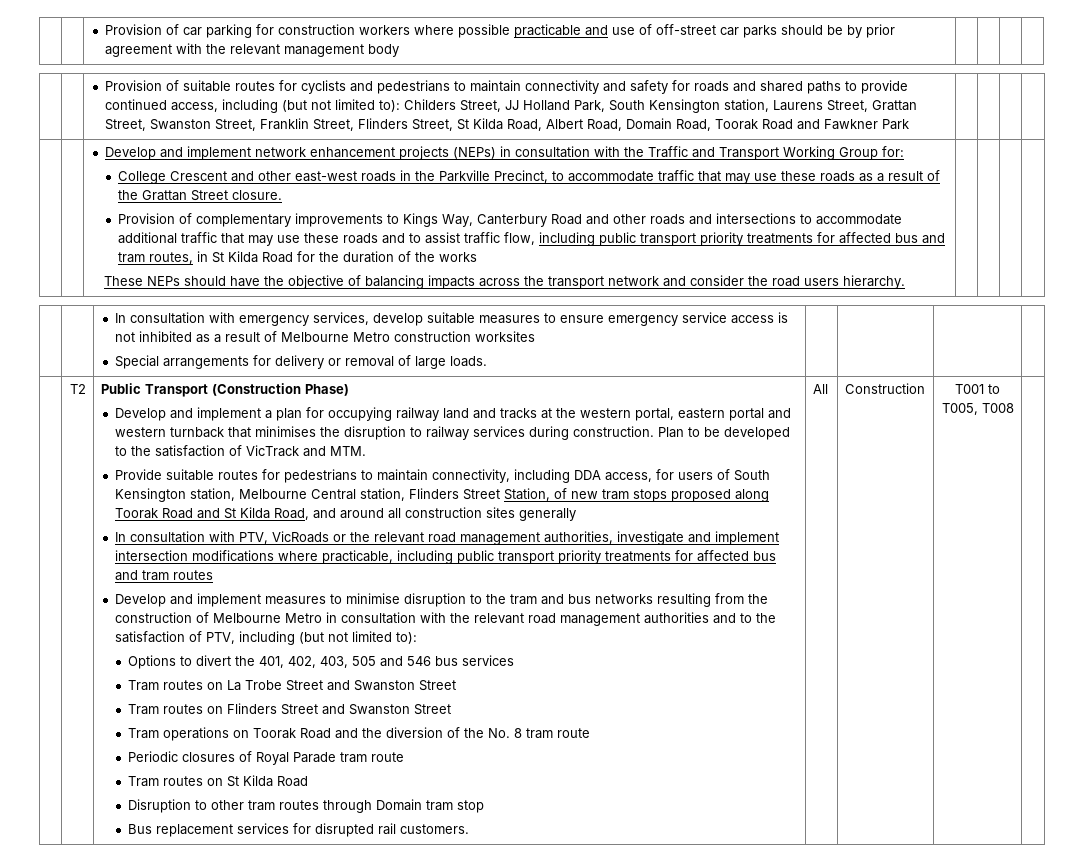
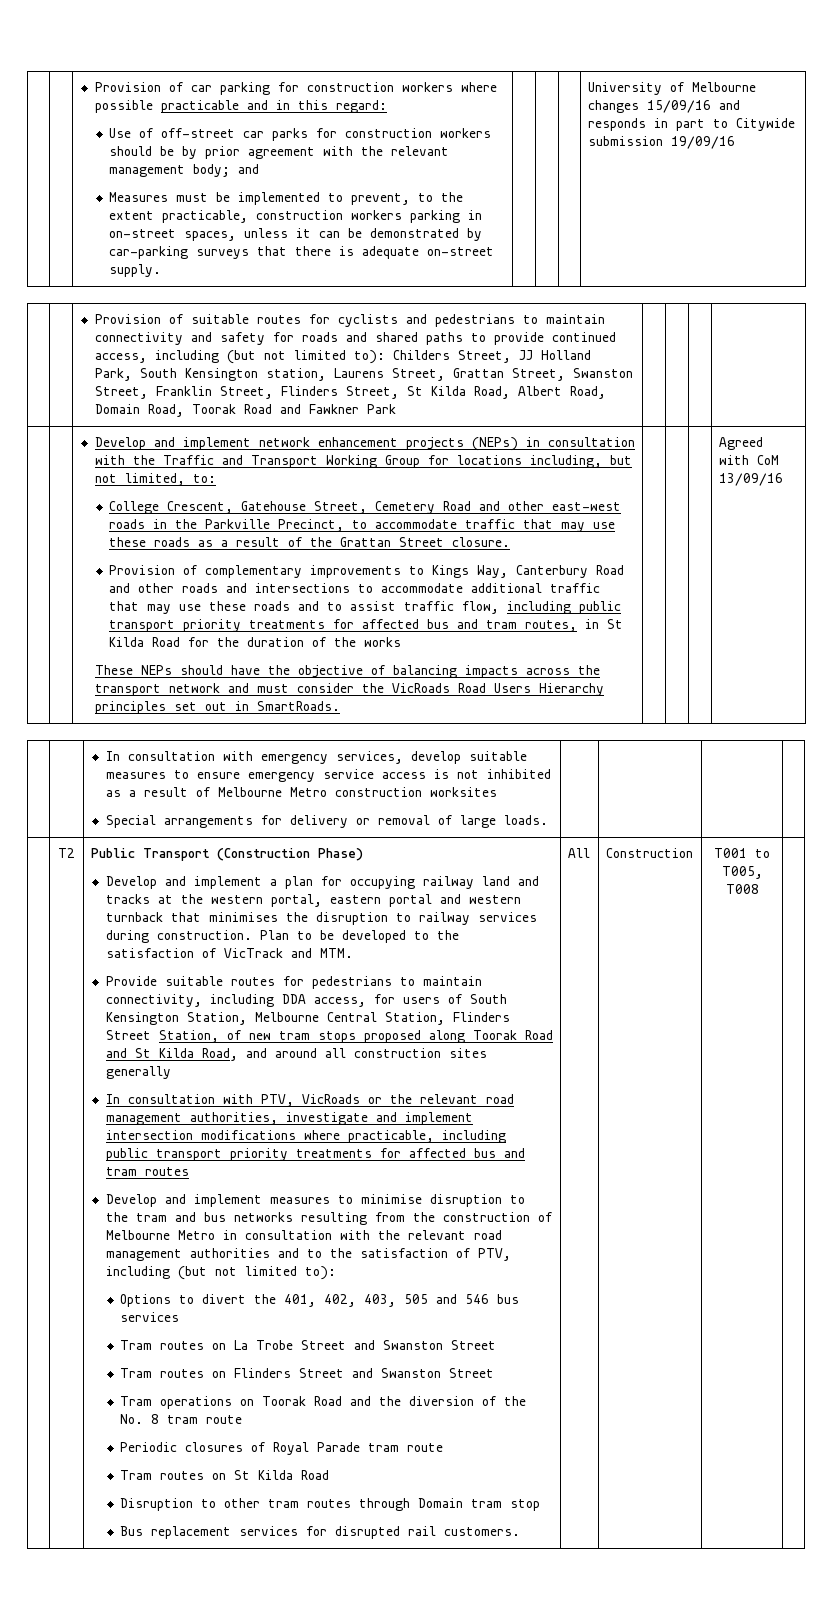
[612,27,636,35] use -> [275,100,387,113] [109,128,132,138] in this regard: // Use
(778, 31) none -> [316,128,492,138] for construction workers
[368,44,400,57] body | | | | -> [193,164,260,177] [109,192,464,205] [109,210,483,223] [109,228,483,241] [109,246,495,259] [109,264,162,277] [587,82,756,95] [587,100,740,113] [587,118,795,131] [587,136,735,149] body; and // Measures must be implemented to prevent, to the extent practicable, construction workers parking in on-street spaces, unless it can be demonstrated by car-parking surveys that there is adequate on-street supply. | | | | University of Melbourne changes 15/09/16 and responds in part to Citywide submission 19/09/16
[882,146,905,157] [117,171,227,184] for: // College Crescent -> [427,455,632,468] [94,473,216,486] [109,501,472,514] for locations including, but not limited, to: // College Crescent, Gatehouse Street, Cemetery Road
(686, 281) none -> [256,684,289,693] must
[771,275,905,289] road users hierarchy. | | | | -> [391,683,604,696] [94,701,340,714] [718,437,763,450] [718,455,779,465] [718,473,783,486] VicRoads Road Users Hierarchy principles set out in SmartRoads. | | | | Agreed with CoM 13/09/16
[190,488,236,501] station, -> [186,1012,247,1025] Station,
[360,488,406,501] station, -> [384,1012,445,1025] Station,

